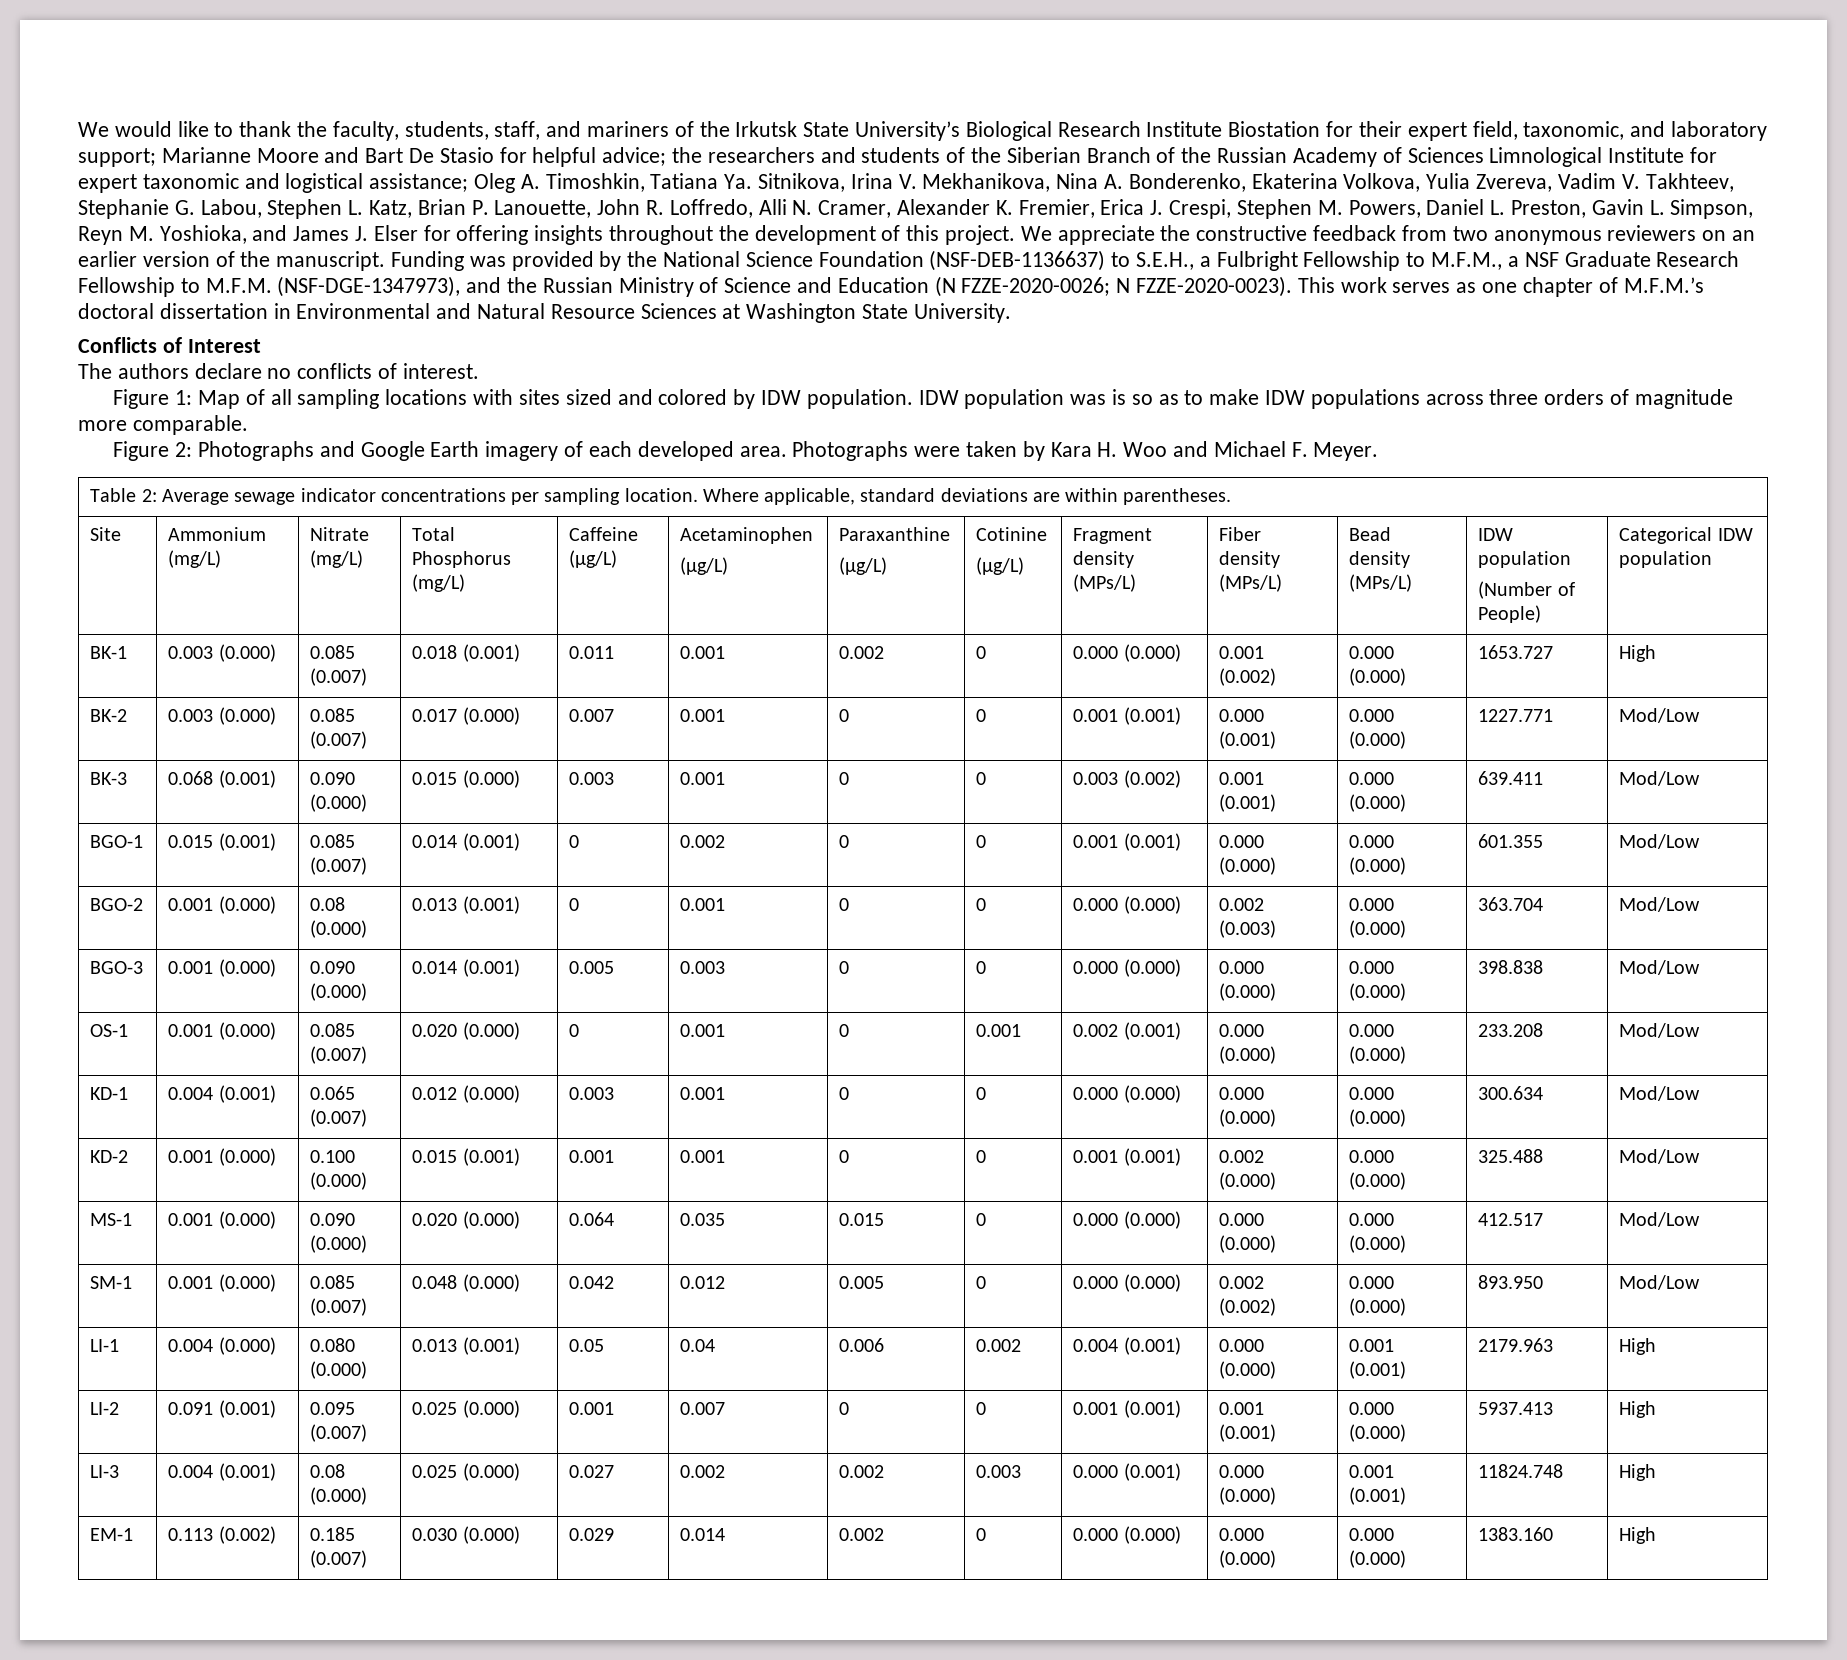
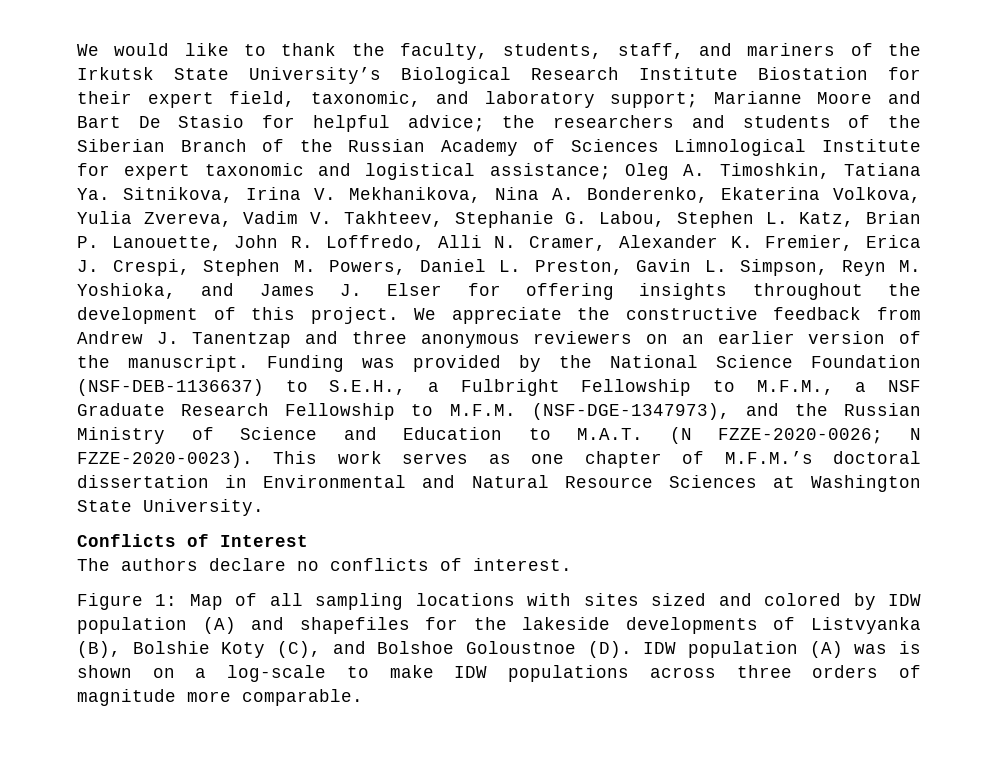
[1452,226,1488,241] two -> [77,331,407,348] Andrew J. Tanentzap and three
(929, 285) none -> [528,428,644,440] to M.A.T.
[806,389,1065,409] population. IDW population -> [77,617,921,634] [77,641,843,658] population (A) and shapefiles for the lakeside developments of Listvyanka (B), Bolshie Koty (C), and Bolshoe Goloustnoe (D). IDW population (A)
[1131,394,1179,405] so as -> [77,665,327,682] shown on a log-scale
[113,441,1379,461] [90,488,1232,505] [90,527,122,541] [168,527,267,541] [168,550,222,568] [310,527,370,541] [310,550,364,568] [412,527,456,541] [412,551,512,568] [412,574,466,592] [569,527,639,541] [569,550,618,568] [680,527,814,544] [680,557,729,575] [839,527,951,541] [839,557,888,575] [976,527,1048,541] [976,557,1025,575] [1073,528,1153,544] [1073,551,1135,568] [1073,574,1137,592] [1219,527,1262,541] [1219,551,1281,568] [1219,574,1283,592] [1349,527,1392,541] [1349,551,1411,568] [1349,574,1413,592] [1478,528,1514,541] [1478,551,1572,568] [1478,581,1575,599] [1478,605,1542,623] [1619,527,1753,544] [1619,551,1713,568] [90,646,128,659] [168,644,276,662] [310,645,356,659] [310,668,368,686] [412,644,520,662] [569,646,615,659] [680,646,726,659] [839,646,885,659] [976,646,987,659] [1073,644,1181,662] [1219,646,1265,659] [1219,668,1277,686] [1349,646,1395,659] [1349,668,1407,686] [1478,645,1554,659] [1619,645,1657,662] [90,709,128,722] [168,707,276,725] [310,708,356,722] [310,731,368,749] [412,707,520,725] [569,709,615,722] [680,709,726,722] [839,709,850,722] [976,709,987,722] [1073,707,1181,725] [1219,709,1265,722] [1219,731,1277,749] [1349,709,1395,722] [1349,731,1407,749] [1478,709,1554,722] [1619,708,1701,723] [90,772,128,785] [168,770,276,788] [310,772,356,785] [310,794,368,812] [412,770,520,788] [569,772,615,785] [680,772,726,785] [839,772,850,785] [976,772,987,785] [1073,770,1181,788] [1219,772,1265,785] [1219,794,1277,812] [1349,772,1395,785] [1349,794,1407,812] [1478,771,1544,785] [1619,771,1701,786] [90,835,144,848] [168,833,276,851] [310,834,356,848] [310,857,368,875] [412,833,520,851] [569,835,580,848] [680,835,726,848] [839,835,850,848] [976,835,987,848] [1073,833,1181,851] [1219,835,1265,848] [1219,857,1277,875] [1349,835,1395,848] [1349,857,1407,875] [1478,834,1544,848] [1619,834,1701,849] [90,898,144,911] [168,896,276,914] [310,897,346,911] [310,920,368,938] [412,896,520,914] [569,898,580,911] [680,898,726,911] [839,898,850,911] [976,898,987,911] [1073,896,1181,914] [1219,898,1265,911] [1219,920,1277,938] [1349,898,1395,911] [1349,920,1407,938] [1478,897,1544,911] [1619,897,1701,912] [90,961,144,974] [168,959,276,977] [310,961,356,974] [310,983,368,1001] [412,959,520,977] [569,961,615,974] [680,961,726,974] [839,961,850,974] [976,961,987,974] [1073,959,1181,977] [1219,961,1265,974] [1219,983,1277,1001] [1349,961,1395,974] [1349,983,1407,1001] [1478,960,1544,974] [1619,960,1701,975] [90,1024,129,1037] [168,1022,276,1040] [310,1023,356,1037] [310,1046,368,1064] [412,1022,520,1040] [569,1024,580,1037] [680,1024,726,1037] [839,1024,850,1037] [976,1024,1022,1037] [1073,1022,1181,1040] [1219,1024,1265,1037] [1219,1046,1277,1064] [1349,1024,1395,1037] [1349,1046,1407,1064] [1478,1023,1544,1037] [1619,1023,1701,1038] [90,1087,129,1100] [168,1085,276,1103] [310,1086,356,1100] [310,1109,368,1127] [412,1085,520,1103] [569,1087,615,1100] [680,1087,726,1100] [839,1087,850,1100] [976,1087,987,1100] [1073,1085,1181,1103] [1219,1087,1265,1100] [1219,1109,1277,1127] [1349,1087,1395,1100] [1349,1109,1407,1127] [1478,1086,1544,1100] [1619,1086,1701,1101] [90,1150,129,1163] [168,1148,276,1166] [310,1150,356,1163] [310,1172,368,1190] [412,1148,520,1166] [569,1150,615,1163] [680,1150,726,1163] [839,1150,850,1163] [976,1150,987,1163] [1073,1148,1181,1166] [1219,1150,1265,1163] [1219,1172,1277,1190] [1349,1150,1395,1163] [1349,1172,1407,1190] [1478,1149,1544,1163] [1619,1149,1701,1164] [90,1213,133,1226] [168,1211,276,1229] [310,1213,356,1226] [310,1235,368,1253] [412,1211,520,1229] [569,1212,615,1226] [680,1213,726,1226] [839,1213,885,1226] [976,1213,987,1226] [1073,1211,1181,1229] [1219,1213,1265,1226] [1219,1235,1277,1253] [1349,1213,1395,1226] [1349,1235,1407,1253] [1478,1213,1544,1226] [1619,1212,1701,1227] [90,1276,133,1289] [168,1274,276,1292] [310,1275,356,1289] [310,1298,368,1316] [412,1274,520,1292] [569,1276,615,1289] [680,1276,726,1289] [839,1276,885,1289] [976,1276,987,1289] [1073,1274,1181,1292] [1219,1276,1265,1289] [1219,1298,1277,1316] [1349,1276,1395,1289] [1349,1298,1407,1316] [1478,1275,1544,1289] [1619,1275,1701,1290] [90,1339,120,1352] [168,1337,276,1355] [310,1338,356,1352] [310,1361,368,1379] [412,1337,520,1355] [569,1339,605,1352] [680,1339,716,1352] [839,1338,885,1352] [976,1339,1022,1352] [1073,1337,1181,1355] [1219,1339,1265,1352] [1219,1361,1277,1379] [1349,1339,1395,1352] [1349,1361,1407,1379] [1478,1338,1554,1352] [1619,1338,1657,1355] [90,1402,120,1415] [168,1400,276,1418] [310,1402,356,1415] [310,1424,368,1442] [412,1400,520,1418] [569,1402,615,1415] [680,1402,726,1415] [839,1402,850,1415] [976,1402,987,1415] [1073,1400,1181,1418] [1219,1402,1265,1415] [1219,1424,1277,1442] [1349,1402,1395,1415] [1349,1424,1407,1442] [1478,1402,1554,1415] [1619,1401,1657,1418] [90,1465,120,1478] [168,1463,276,1481] [310,1464,346,1478] [310,1487,368,1505] [412,1463,520,1481] [569,1465,615,1478] [680,1465,726,1478] [839,1465,885,1478] [976,1465,1022,1478] [1073,1463,1181,1481] [1219,1465,1265,1478] [1219,1487,1277,1505] [1349,1465,1395,1478] [1349,1487,1407,1505] [1478,1464,1564,1478] [1619,1464,1657,1481] [90,1528,134,1541] [168,1526,276,1544] [310,1527,356,1541] [310,1550,368,1568] [412,1526,520,1544] [569,1528,615,1541] [680,1528,726,1541] [839,1528,885,1541] [976,1528,987,1541] [1073,1526,1181,1544] [1219,1528,1265,1541] [1219,1550,1277,1568] [1349,1528,1395,1541] [1349,1550,1407,1568] [1478,1527,1554,1541] [1619,1527,1657,1544] // Figure 2: Photographs and Google Earth imagery of each developed area. Photographs were taken by Kara H. Woo and Michael F. Meyer. // Table 2: Average sewage indicator concentrations per sampling location. Where applicable, standard deviations are within parentheses. // Site | Ammonium (mg/L) | Nitrate (mg/L) | Total Phosphorus (mg/L) | Caffeine (µg/L) | Acetaminophen // (µg/L) | Paraxanthine // (µg/L) | Cotinine // (µg/L) | Fragment density (MPs/L) | Fiber density (MPs/L) | Bead density (MPs/L) | IDW population // (Number of People) | Categorical IDW population // BK-1 | 0.003 (0.000) | 0.085 (0.007) | 0.018 (0.001) | 0.011 | 0.001 | 0.002 | 0 | 0.000 (0.000) | 0.001 (0.002) | 0.000 (0.000) | 1653.727 | High // BK-2 | 0.003 (0.000) | 0.085 (0.007) | 0.017 (0.000) | 0.007 | 0.001 | 0 | 0 | 0.001 (0.001) | 0.000 (0.001) | 0.000 (0.000) | 1227.771 | Mod/Low // BK-3 | 0.068 (0.001) | 0.090 (0.000) | 0.015 (0.000) | 0.003 | 0.001 | 0 | 0 | 0.003 (0.002) | 0.001 (0.001) | 0.000 (0.000) | 639.411 | Mod/Low // BGO-1 | 0.015 (0.001) | 0.085 (0.007) | 0.014 (0.001) | 0 | 0.002 | 0 | 0 | 0.001 (0.001) | 0.000 (0.000) | 0.000 (0.000) | 601.355 | Mod/Low // BGO-2 | 0.001 (0.000) | 0.08 (0.000) | 0.013 (0.001) | 0 | 0.001 | 0 | 0 | 0.000 (0.000) | 0.002 (0.003) | 0.000 (0.000) | 363.704 | Mod/Low // BGO-3 | 0.001 (0.000) | 0.090 (0.000) | 0.014 (0.001) | 0.005 | 0.003 | 0 | 0 | 0.000 (0.000) | 0.000 (0.000) | 0.000 (0.000) | 398.838 | Mod/Low // OS-1 | 0.001 (0.000) | 0.085 (0.007) | 0.020 (0.000) | 0 | 0.001 | 0 | 0.001 | 0.002 (0.001) | 0.000 (0.000) | 0.000 (0.000) | 233.208 | Mod/Low // KD-1 | 0.004 (0.001) | 0.065 (0.007) | 0.012 (0.000) | 0.003 | 0.001 | 0 | 0 | 0.000 (0.000) | 0.000 (0.000) | 0.000 (0.000) | 300.634 | Mod/Low // KD-2 | 0.001 (0.000) | 0.100 (0.000) | 0.015 (0.001) | 0.001 | 0.001 | 0 | 0 | 0.001 (0.001) | 0.002 (0.000) | 0.000 (0.000) | 325.488 | Mod/Low // MS-1 | 0.001 (0.000) | 0.090 (0.000) | 0.020 (0.000) | 0.064 | 0.035 | 0.015 | 0 | 0.000 (0.000) | 0.000 (0.000) | 0.000 (0.000) | 412.517 | Mod/Low // SM-1 | 0.001 (0.000) | 0.085 (0.007) | 0.048 (0.000) | 0.042 | 0.012 | 0.005 | 0 | 0.000 (0.000) | 0.002 (0.002) | 0.000 (0.000) | 893.950 | Mod/Low // LI-1 | 0.004 (0.000) | 0.080 (0.000) | 0.013 (0.001) | 0.05 | 0.04 | 0.006 | 0.002 | 0.004 (0.001) | 0.000 (0.000) | 0.001 (0.001) | 2179.963 | High // LI-2 | 0.091 (0.001) | 0.095 (0.007) | 0.025 (0.000) | 0.001 | 0.007 | 0 | 0 | 0.001 (0.001) | 0.001 (0.001) | 0.000 (0.000) | 5937.413 | High // LI-3 | 0.004 (0.001) | 0.08 (0.000) | 0.025 (0.000) | 0.027 | 0.002 | 0.002 | 0.003 | 0.000 (0.001) | 0.000 (0.000) | 0.001 (0.001) | 11824.748 | High // EM-1 | 0.113 (0.002) | 0.185 (0.007) | 0.030 (0.000) | 0.029 | 0.014 | 0.002 | 0 | 0.000 (0.000) | 0.000 (0.000) | 0.000 (0.000) | 1383.160 | High -> (363, 697) none

